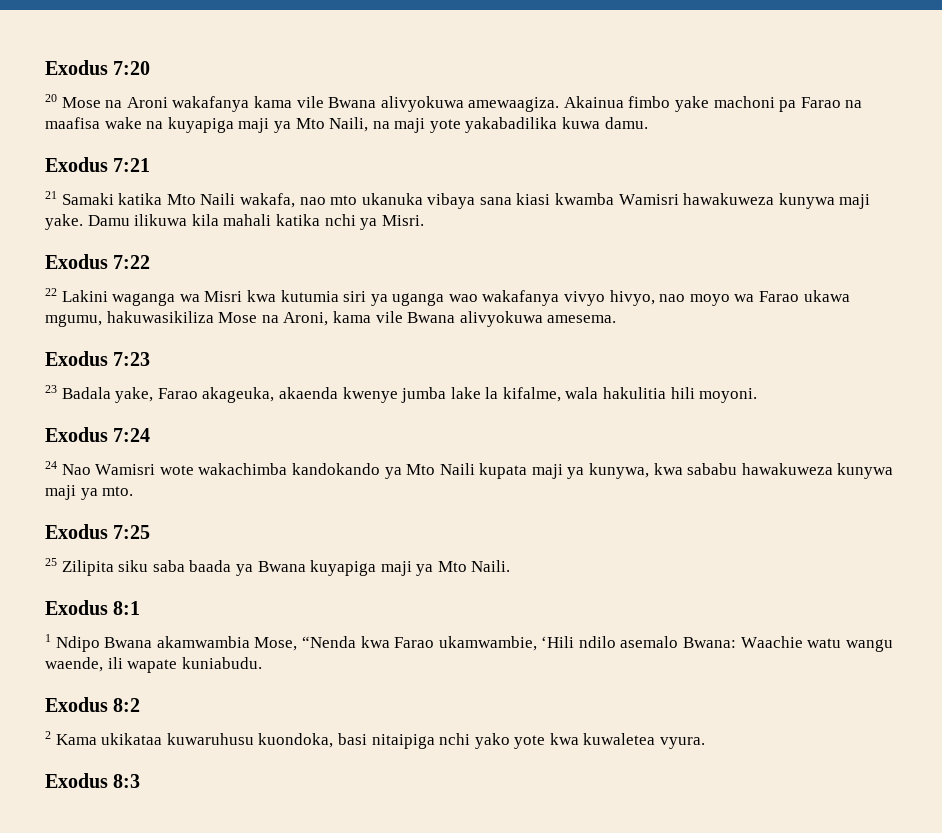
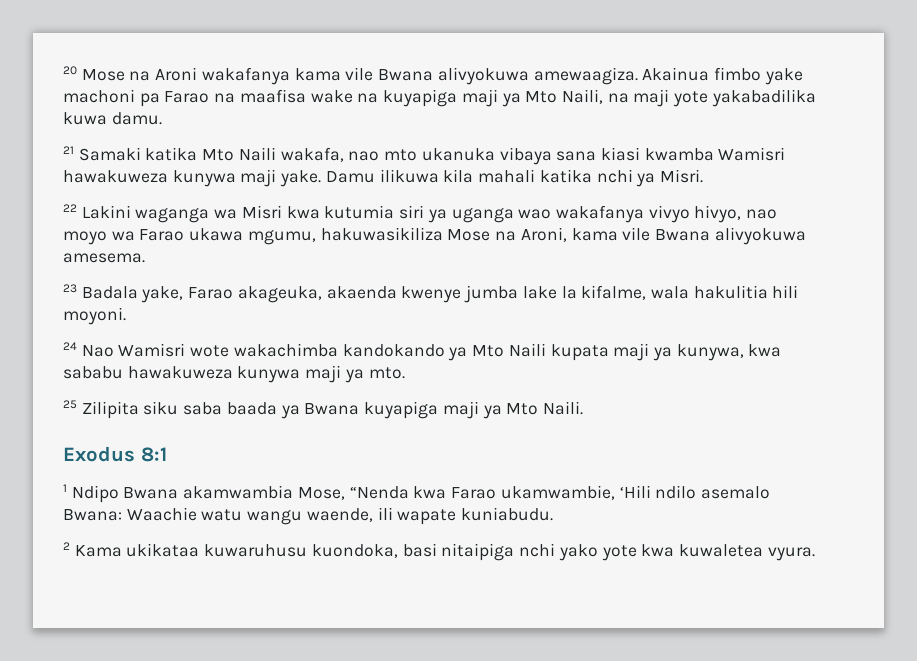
[45,60,151,75] Exodus 7:20 // -> (63, 70) none
[45,157,151,172] // Exodus 7:21 -> (162, 118) none
[45,254,151,269] // Exodus 7:22 -> (703, 176) none
[45,351,151,366] // Exodus 7:23 -> (145, 258) none
[45,427,151,442] // Exodus 7:24 -> (126, 316) none
[45,524,151,539] // Exodus 7:25 -> (405, 373) none
[45,697,141,712] // Exodus 8:2 -> (554, 514) none
[45,773,141,788] // Exodus 8:3 -> (815, 554) none

